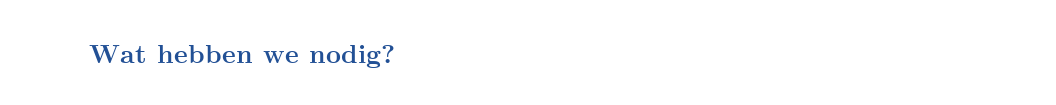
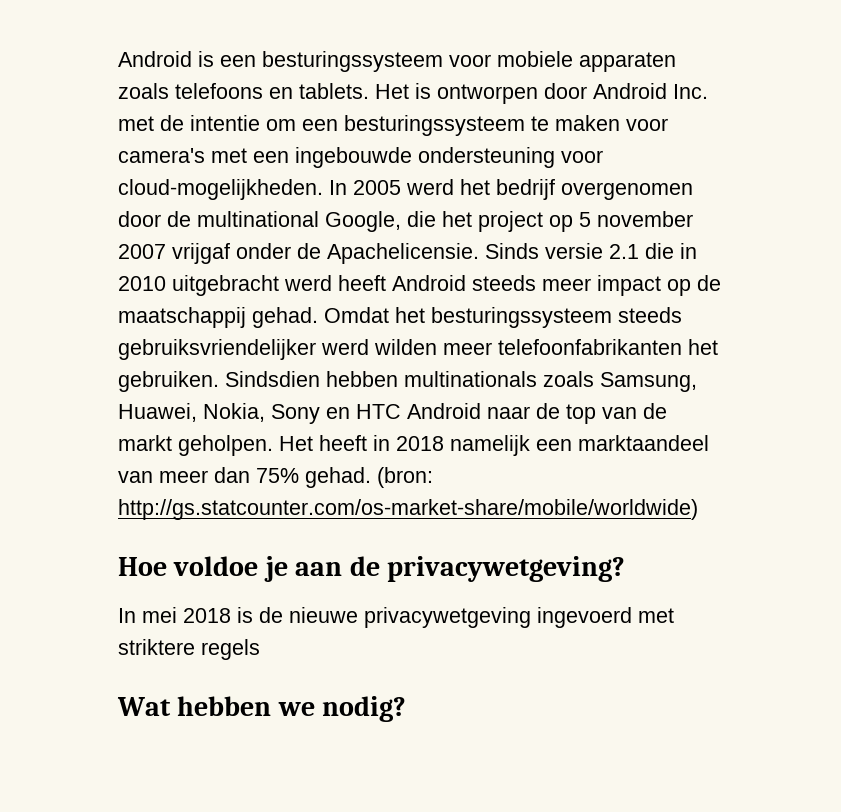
(89, 54) none -> [118,51,676,72] [118,83,708,104] [118,115,668,136] [118,147,603,168] [118,179,693,200] [118,211,693,232] [118,243,697,264] [118,275,721,296] [118,307,682,328] [118,339,718,360] [118,371,697,392] [118,403,667,424] [118,435,709,456] [118,467,433,488] [118,499,698,520] [118,556,626,582] [118,607,674,628] [118,639,260,660] Android is een besturingssysteem voor mobiele apparaten zoals telefoons en tablets. Het is ontworpen door Android Inc. met de intentie om een besturingssysteem te maken voor camera's met een ingebouwde ondersteuning voor cloud-mogelijkheden. In 2005 werd het bedrijf overgenomen door de multinational Google, die het project op 5 november 2007 vrijgaf onder de Apachelicensie. Sinds versie 2.1 die in 2010 uitgebracht werd heeft Android steeds meer impact op de maatschappij gehad. Omdat het besturingssysteem steeds gebruiksvriendelijker werd wilden meer telefoonfabrikanten het gebruiken. Sindsdien hebben multinationals zoals Samsung, Huawei, Nokia, Sony en HTC Android naar de top van de markt geholpen. Het heeft in 2018 namelijk een marktaandeel van meer dan 75% gehad. (bron: http://gs.statcounter.com/os-market-share/mobile/worldwide) // Hoe voldoe je aan de privacywetgeving? // In mei 2018 is de nieuwe privacywetgeving ingevoerd met striktere regels //

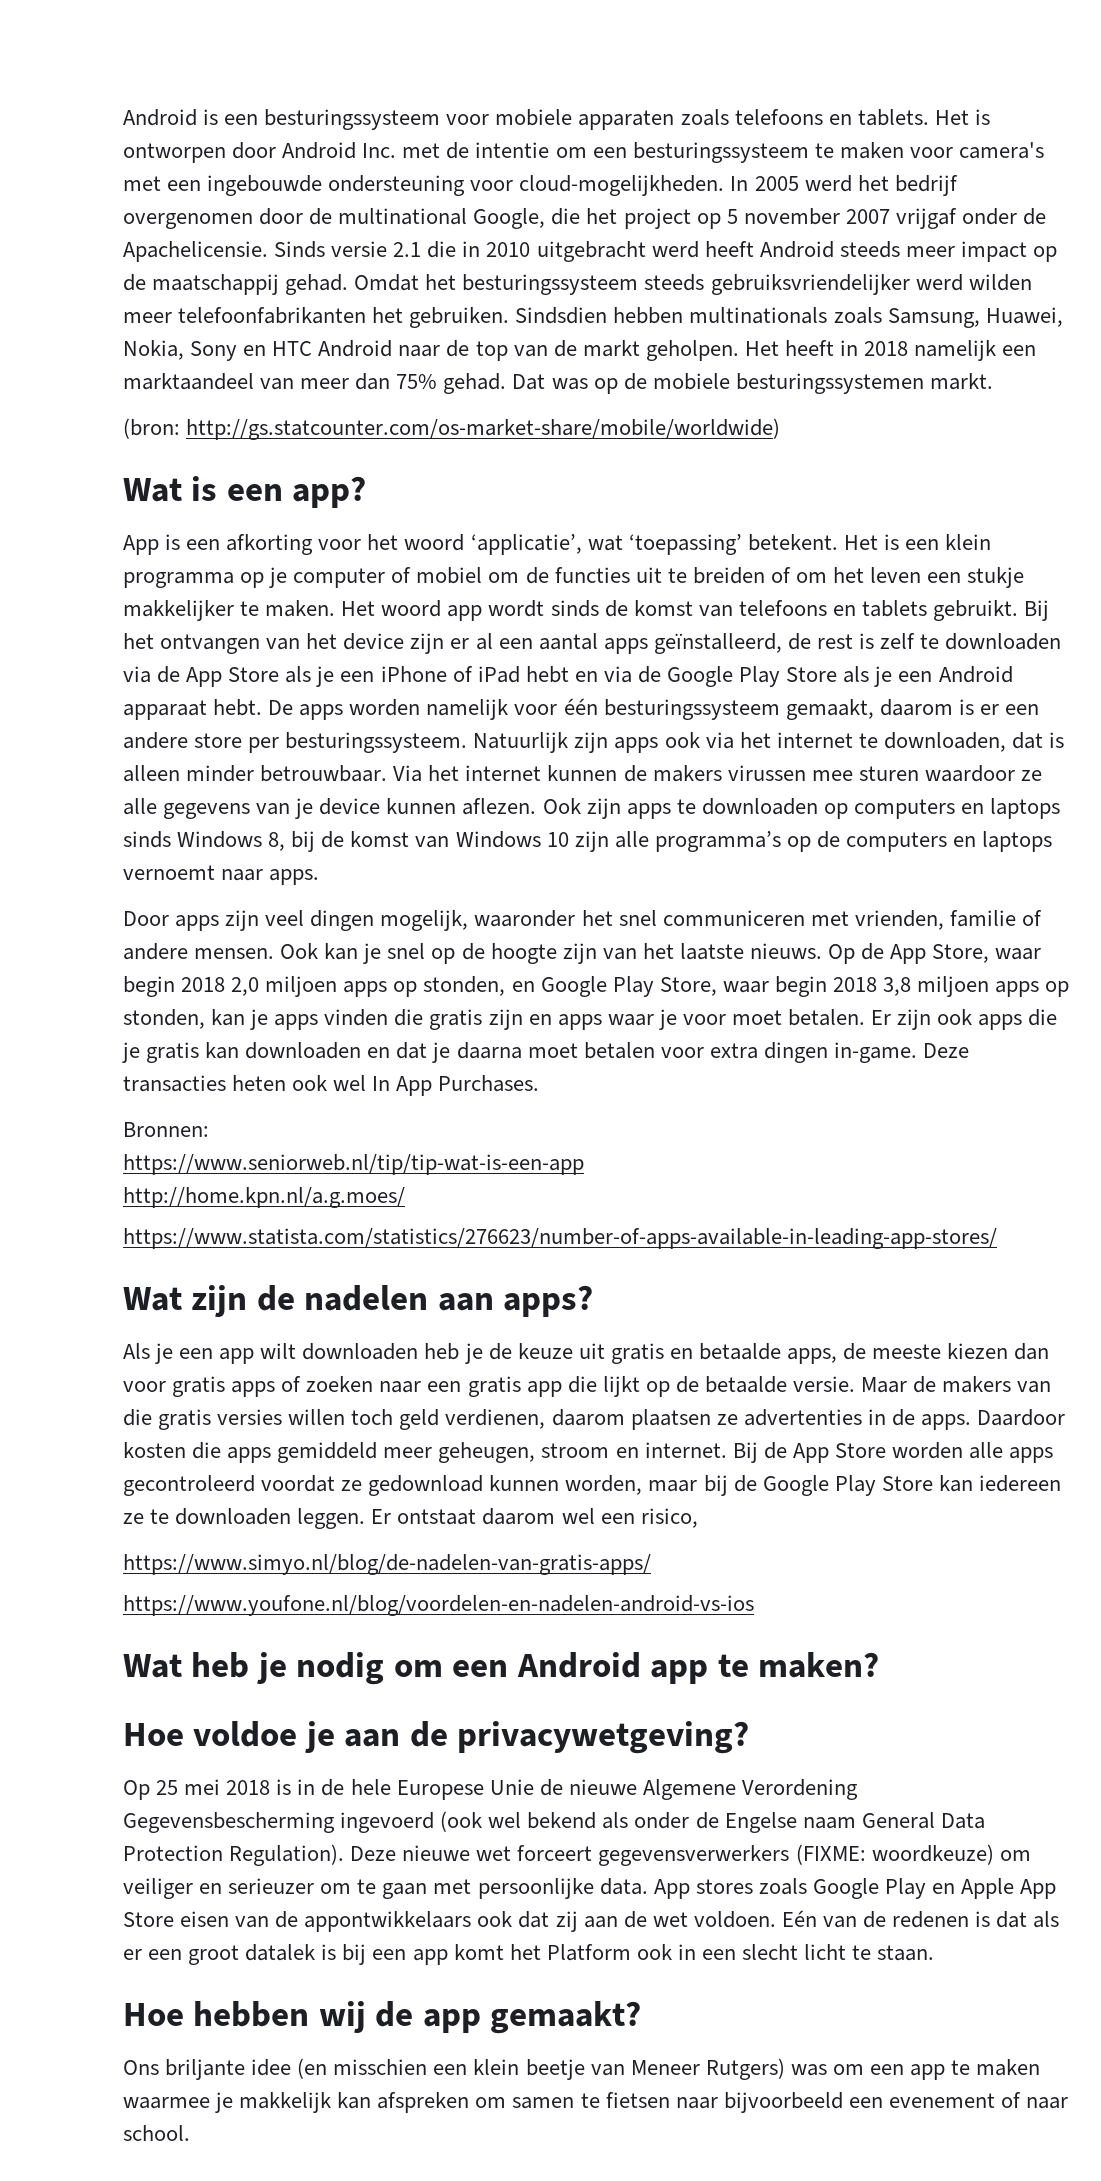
[377,467,433,488] [118,499,698,520] (bron: http://gs.statcounter.com/os-market-share/mobile/worldwide) -> [512,373,993,394] [123,418,781,440] [123,476,367,508] [123,534,992,555] [123,567,1025,588] [123,600,1050,621] [123,633,1062,654] [123,666,1013,687] [123,698,1039,720] [123,732,1065,753] [123,765,1042,782] [123,798,1061,819] [123,831,1053,852] [123,865,320,885] [123,910,1042,931] [123,943,1042,964] [123,976,1070,997] [123,1009,1058,1030] [122,1042,970,1063] [123,1075,540,1096] [123,1122,209,1137] [123,1154,584,1175] [123,1187,405,1208] [123,1228,997,1249] [123,1285,594,1317] [123,1343,1050,1364] [123,1376,1052,1397] [123,1409,1066,1430] [123,1442,1054,1463] [123,1475,1061,1496] [123,1508,698,1529] [123,1554,651,1575] [123,1595,754,1616] [123,1652,880,1685] Dat was op de mobiele besturingssystemen markt. // (bron: http://gs.statcounter.com/os-market-share/mobile/worldwide) // Wat is een app? // App is een afkorting voor het woord ‘applicatie’, wat ‘toepassing’ betekent. Het is een klein programma op je computer of mobiel om de functies uit te breiden of om het leven een stukje makkelijker te maken. Het woord app wordt sinds de komst van telefoons en tablets gebruikt. Bij het ontvangen van het device zijn er al een aantal apps geïnstalleerd, de rest is zelf te downloaden via de App Store als je een iPhone of iPad hebt en via de Google Play Store als je een Android apparaat hebt. De apps worden namelijk voor één besturingssysteem gemaakt, daarom is er een andere store per besturingssysteem. Natuurlijk zijn apps ook via het internet te downloaden, dat is alleen minder betrouwbaar. Via het internet kunnen de makers virussen mee sturen waardoor ze alle gegevens van je device kunnen aflezen. Ook zijn apps te downloaden op computers en laptops sinds Windows 8, bij de komst van Windows 10 zijn alle programma’s op de computers en laptops vernoemt naar apps. // Door apps zijn veel dingen mogelijk, waaronder het snel communiceren met vrienden, familie of andere mensen. Ook kan je snel op de hoogte zijn van het laatste nieuws. Op de App Store, waar begin 2018 2,0 miljoen apps op stonden, en Google Play Store, waar begin 2018 3,8 miljoen apps op stonden, kan je apps vinden die gratis zijn en apps waar je voor moet betalen. Er zijn ook apps die je gratis kan downloaden en dat je daarna moet betalen voor extra dingen in-game. Deze transacties heten ook wel In App Purchases. // Bronnen: // https://www.seniorweb.nl/tip/tip-wat-is-een-app // http://home.kpn.nl/a.g.moes/ // https://www.statista.com/statistics/276623/number-of-apps-available-in-leading-app-stores/ // Wat zijn de nadelen aan apps? // Als je een app wilt downloaden heb je de keuze uit gratis en betaalde apps, de meeste kiezen dan voor gratis apps of zoeken naar een gratis app die lijkt op de betaalde versie. Maar de makers van die gratis versies willen toch geld verdienen, daarom plaatsen ze advertenties in de apps. Daardoor kosten die apps gemiddeld meer geheugen, stroom en internet. Bij de App Store worden alle apps gecontroleerd voordat ze gedownload kunnen worden, maar bij de Google Play Store kan iedereen ze te downloaden leggen. Er ontstaat daarom wel een risico, // https://www.simyo.nl/blog/de-nadelen-van-gratis-apps/ // https://www.youfone.nl/blog/voordelen-en-nadelen-android-vs-ios // Wat heb je nodig om een Android app te maken?
[118,608,136,623] In -> [123,1780,179,1800] Op 25
[259,607,674,628] [118,639,260,660] [117,696,407,722] de nieuwe privacywetgeving ingevoerd met striktere regels // Wat hebben we nodig? -> [297,1779,858,1800] [123,1811,985,1833] [123,1844,1031,1866] [123,1878,1057,1899] [123,1910,1060,1932] [123,1944,935,1965] [123,2001,642,2034] [123,2058,1041,2080] [123,2092,1069,2113] [123,2125,190,2141] in de hele Europese Unie de nieuwe Algemene Verordening Gegevensbescherming ingevoerd (ook wel bekend als onder de Engelse naam General Data Protection Regulation). Deze nieuwe wet forceert gegevensverwerkers (FIXME: woordkeuze) om veiliger en serieuzer om te gaan met persoonlijke data. App stores zoals Google Play en Apple App Store eisen van de appontwikkelaars ook dat zij aan de wet voldoen. Eén van de redenen is dat als er een groot datalek is bij een app komt het Platform ook in een slecht licht te staan. // Hoe hebben wij de app gemaakt? // Ons briljante idee (en misschien een klein beetje van Meneer Rutgers) was om een app te maken waarmee je makkelijk kan afspreken om samen te fietsen naar bijvoorbeeld een evenement of naar school.

